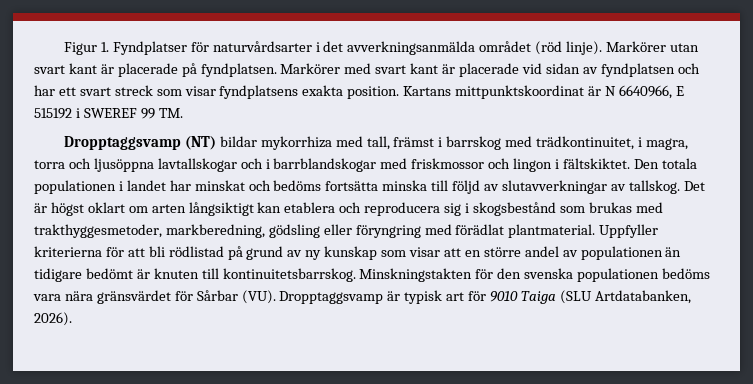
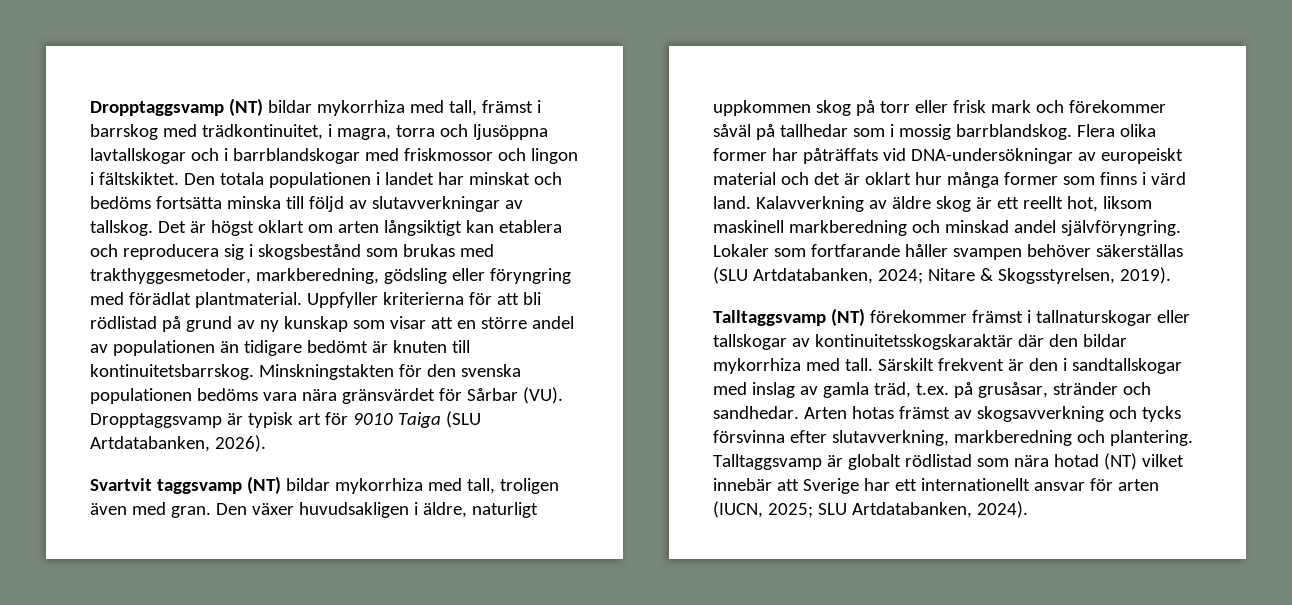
[63,41,699,55] [34,63,700,77] [34,85,684,99] [34,108,183,119] Figur 1. Fyndplatser för naturvårdsarter i det avverkningsanmälda området (röd linje). Markörer utan svart kant är placerade på fyndplatsen. Markörer med svart kant är placerade vid sidan av fyndplatsen och har ett svart streck som visar fyndplatsens exakta position. Kartans mittpunktskoordinat är N 6640966, E 515192 i SWEREF 99 TM. // -> (90, 108) none
(72, 319) none -> [90,476,559,494] [90,502,538,518] [713,100,1166,116] [713,124,1156,140] [713,148,1183,164] [713,172,1186,188] [713,196,1152,212] [713,220,1181,236] [713,244,1183,260] [713,267,1171,284] [713,308,1190,326] [713,334,1127,350] [713,358,1182,374] [713,382,1151,398] [713,406,1181,422] [713,430,1193,446] [713,453,1184,470] [713,478,1159,494] [713,501,1028,518] // Svartvit taggsvamp (NT) bildar mykorrhiza med tall, troligen även med gran. Den växer huvudsakligen i äldre, naturligt uppkommen skog på torr eller frisk mark och förekommer såväl på tallhedar som i mossig barrblandskog. Flera olika former har påträffats vid DNA-undersökningar av europeiskt material och det är oklart hur många former som finns i värd land. Kalavverkning av äldre skog är ett reellt hot, liksom maskinell markberedning och minskad andel självföryngring. Lokaler som fortfarande håller svampen behöver säkerställas (SLU Artdatabanken, 2024; Nitare & Skogsstyrelsen, 2019). // Talltaggsvamp (NT) förekommer främst i tallnaturskogar eller tallskogar av kontinuitetsskogskaraktär där den bildar mykorrhiza med tall. Särskilt frekvent är den i sandtallskogar med inslag av gamla träd, t.ex. på grusåsar, stränder och sandhedar. Arten hotas främst av skogsavverkning och tycks försvinna efter slutavverkning, markberedning och plantering. Talltaggsvamp är globalt rödlistad som nära hotad (NT) vilket innebär att Sverige har ett internationellt ansvar för arten (IUCN, 2025; SLU Artdatabanken, 2024).

